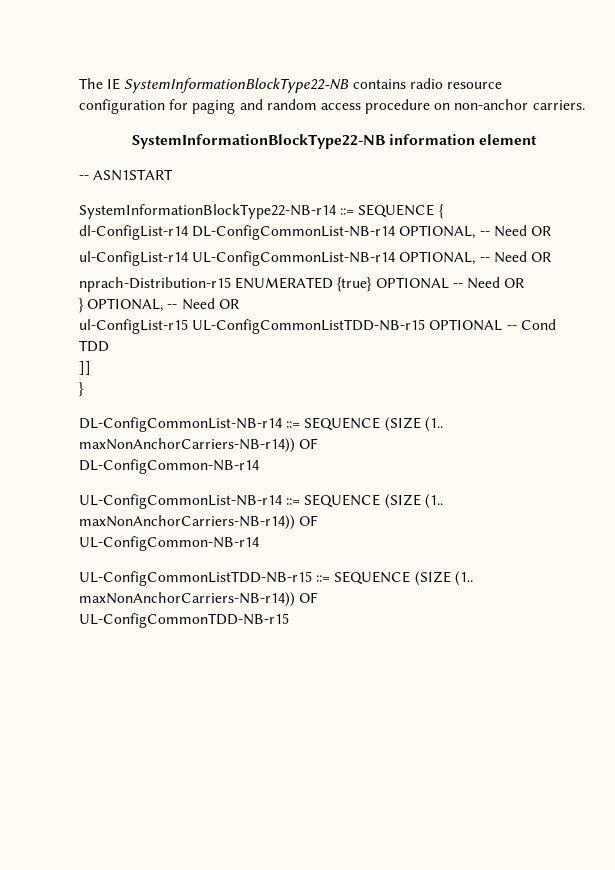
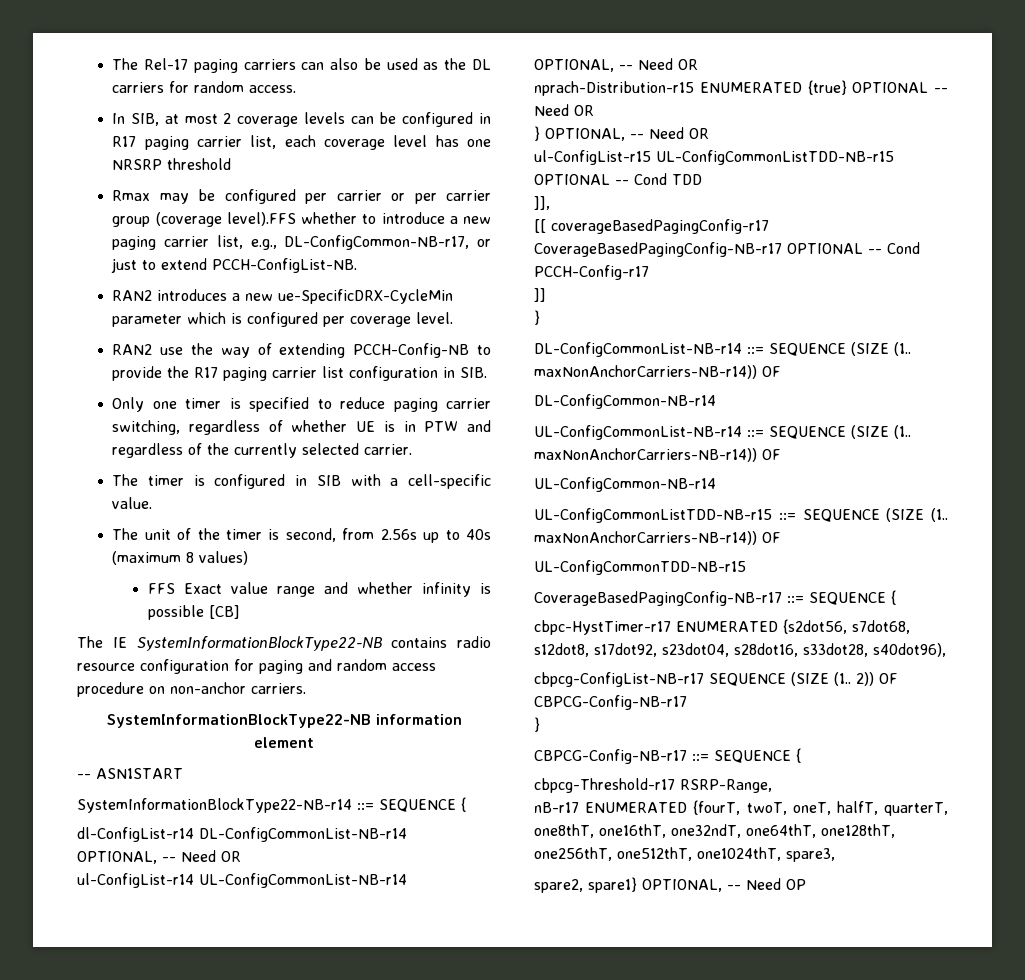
[79,78,103,89] The -> [112,58,492,73] [112,81,297,93] [112,112,491,127] [112,135,491,150] [112,158,232,170] [112,189,491,204] [112,212,492,227] [112,235,491,250] [111,258,358,273] [112,289,454,304] [112,312,454,327] [112,343,491,358] [112,366,488,381] [112,397,491,412] [112,420,492,435] [112,443,413,458] [112,474,491,489] [112,497,153,509] [112,528,491,543] [112,551,249,565] [147,582,491,597] [147,605,240,620] [77,636,103,648] The Rel-17 paging carriers can also be used as the DL carriers for random access. // In SIB, at most 2 coverage levels can be configured in R17 paging carrier list, each coverage level has one NRSRP threshold // Rmax may be configured per carrier or per carrier group (coverage level).FFS whether to introduce a new paging carrier list, e.g., DL-ConfigCommon-NB-r17, or just to extend PCCH-ConfigList-NB. // RAN2 introduces a new ue-SpecificDRX-CycleMin parameter which is configured per coverage level. // RAN2 use the way of extending PCCH-Config-NB to provide the R17 paging carrier list configuration in SIB. // Only one timer is specified to reduce paging carrier switching, regardless of whether UE is in PTW and regardless of the currently selected carrier. // The timer is configured in SIB with a cell-specific value. // The unit of the timer is second, from 2.56s up to 40s (maximum 8 values) // FFS Exact value range and whether infinity is possible [CB] // The
(109, 346) none -> [534,196,550,210] [534,219,769,234] [534,242,920,257] [534,265,649,280] // ]], // [[ coverageBasedPagingConfig-r17 CoverageBasedPagingConfig-NB-r17 OPTIONAL -- Cond PCCH-Config-r17
(289, 620) none -> [534,590,896,606] [534,619,910,635] [534,643,946,657] [534,672,898,687] [534,695,687,710] [534,717,540,732] [534,748,801,764] [534,778,772,793] [534,800,948,816] [534,824,895,838] [534,847,835,862] [534,877,806,893] // CoverageBasedPagingConfig-NB-r17 ::= SEQUENCE { // cbpc-HystTimer-r17 ENUMERATED {s2dot56, s7dot68, s12dot8, s17dot92, s23dot04, s28dot16, s33dot28, s40dot96), // cbpcg-ConfigList-NB-r17 SEQUENCE (SIZE (1.. 2)) OF CBPCG-Config-NB-r17 // } // CBPCG-Config-NB-r17 ::= SEQUENCE { // cbpcg-Threshold-r17 RSRP-Range, // nB-r17 ENUMERATED {fourT, twoT, oneT, halfT, quarterT, one8thT, one16thT, one32ndT, one64thT, one128thT, one256thT, one512thT, one1024thT, spare3, // spare2, spare1} OPTIONAL, -- Need OP

